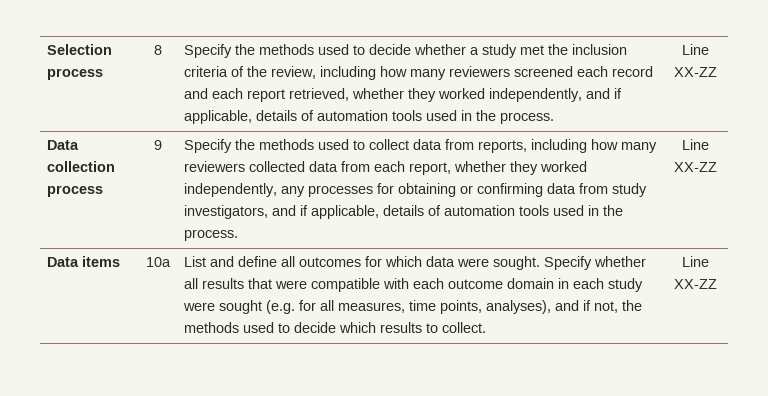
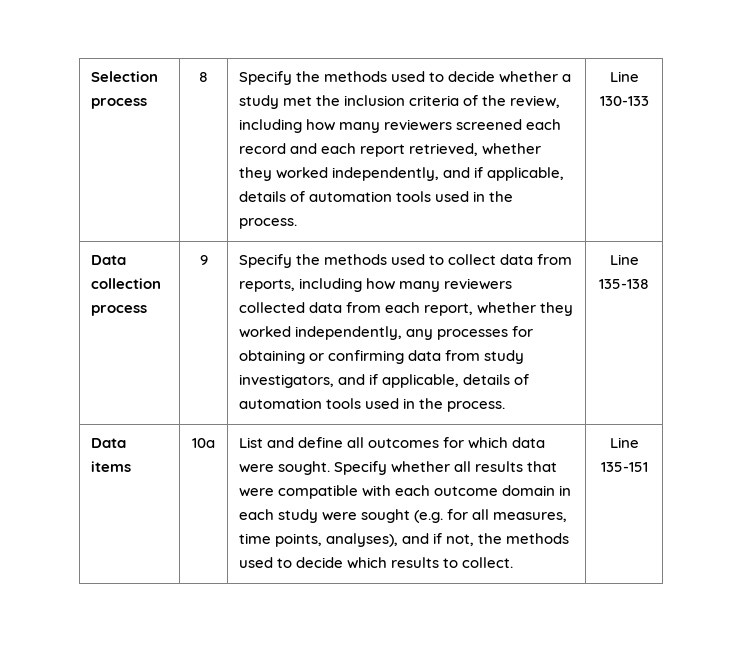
[674,67,717,77] XX-ZZ -> [599,96,649,106] 130-133
[674,162,717,172] XX-ZZ -> [599,279,649,289] 135-138
[674,279,717,289] XX-ZZ -> [600,462,648,472] 135-151

